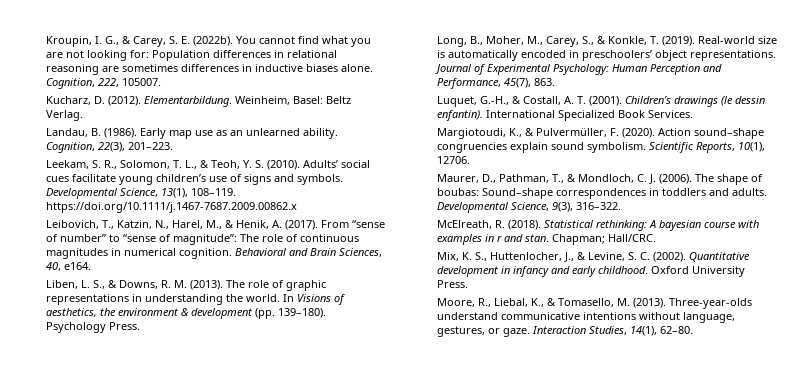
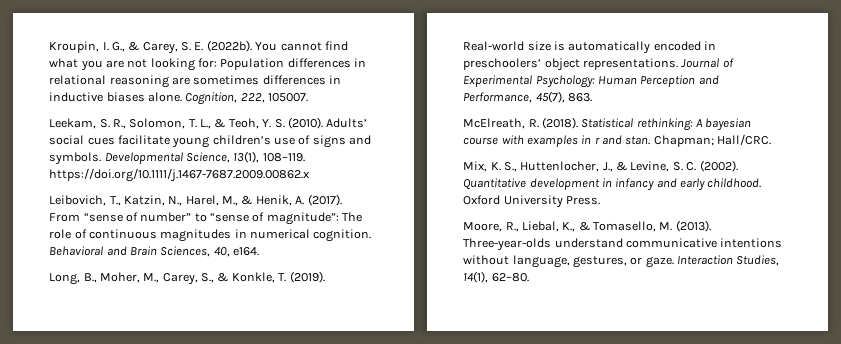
[45,96,351,107] [45,110,83,121] [45,128,338,139] [45,142,173,153] // Kucharz, D. (2012). Elementarbildung. Weinheim, Basel: Beltz Verlag. // Landau, B. (1986). Early map use as an unlearned ability. Cognition, 22(3), 201–223. -> (309, 97) none
[45,280,326,291] [45,294,345,305] [45,308,326,319] [45,322,140,333] // Liben, L. S., & Downs, R. M. (2013). The role of graphic representations in understanding the world. In Visions of aesthetics, the environment & development (pp. 139–180). Psychology Press. -> (260, 251) none
[436,96,765,107] [436,110,693,121] [436,128,764,139] [436,142,765,153] [436,156,470,164] [436,174,763,185] [436,188,767,199] [436,202,621,213] // Luquet, G.-H., & Costall, A. T. (2001). Children’s drawings (le dessin enfantin). International Specialized Book Services. // Margiotoudi, K., & Pulvermüller, F. (2020). Action sound–shape congruencies explain sound symbolism. Scientific Reports, 10(1), 12706. // Maurer, D., Pathman, T., & Mondloch, C. J. (2006). The shape of boubas: Sound–shape correspondences in toddlers and adults. Developmental Science, 9(3), 316–322. -> (592, 97) none

